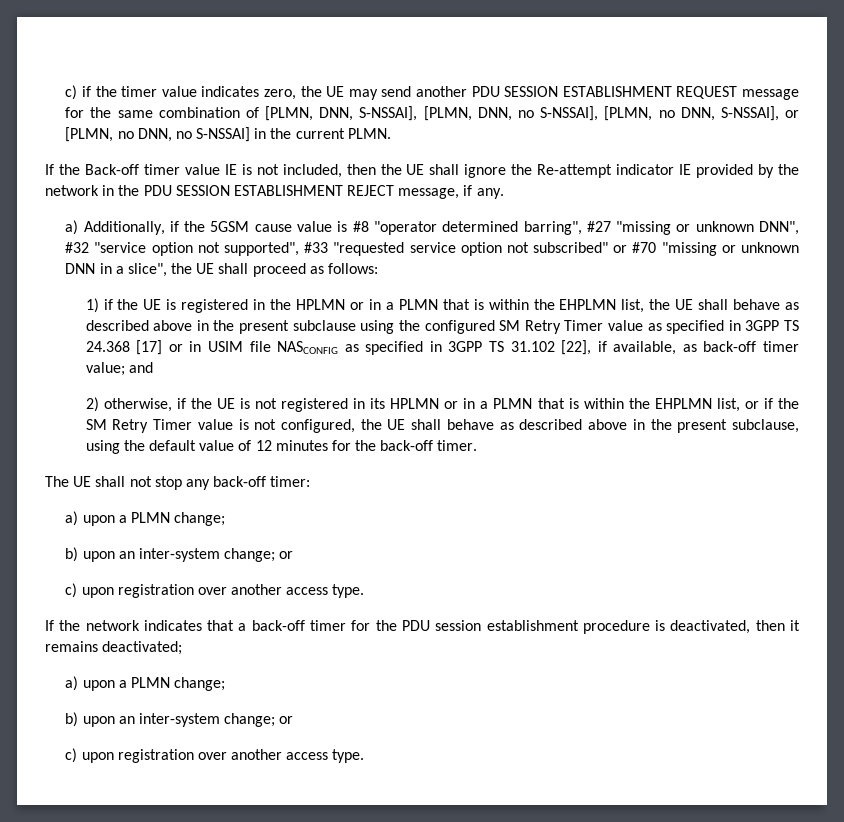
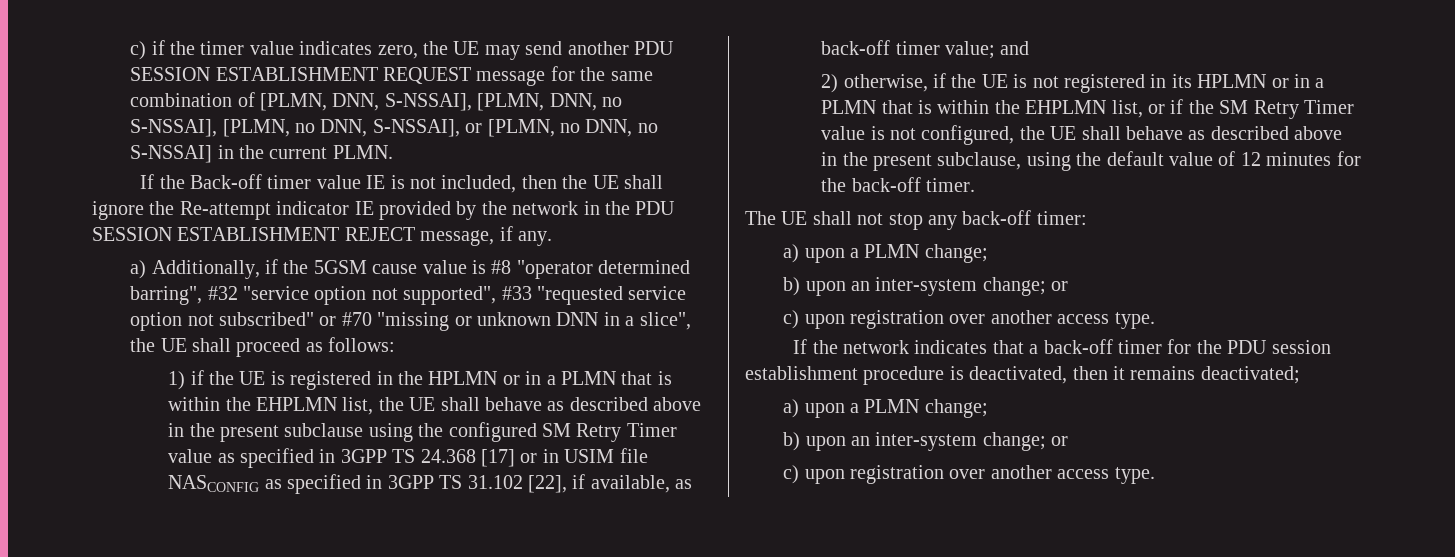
[586,221,800,235] #27 "missing or unknown DNN", -> (203, 295) none

